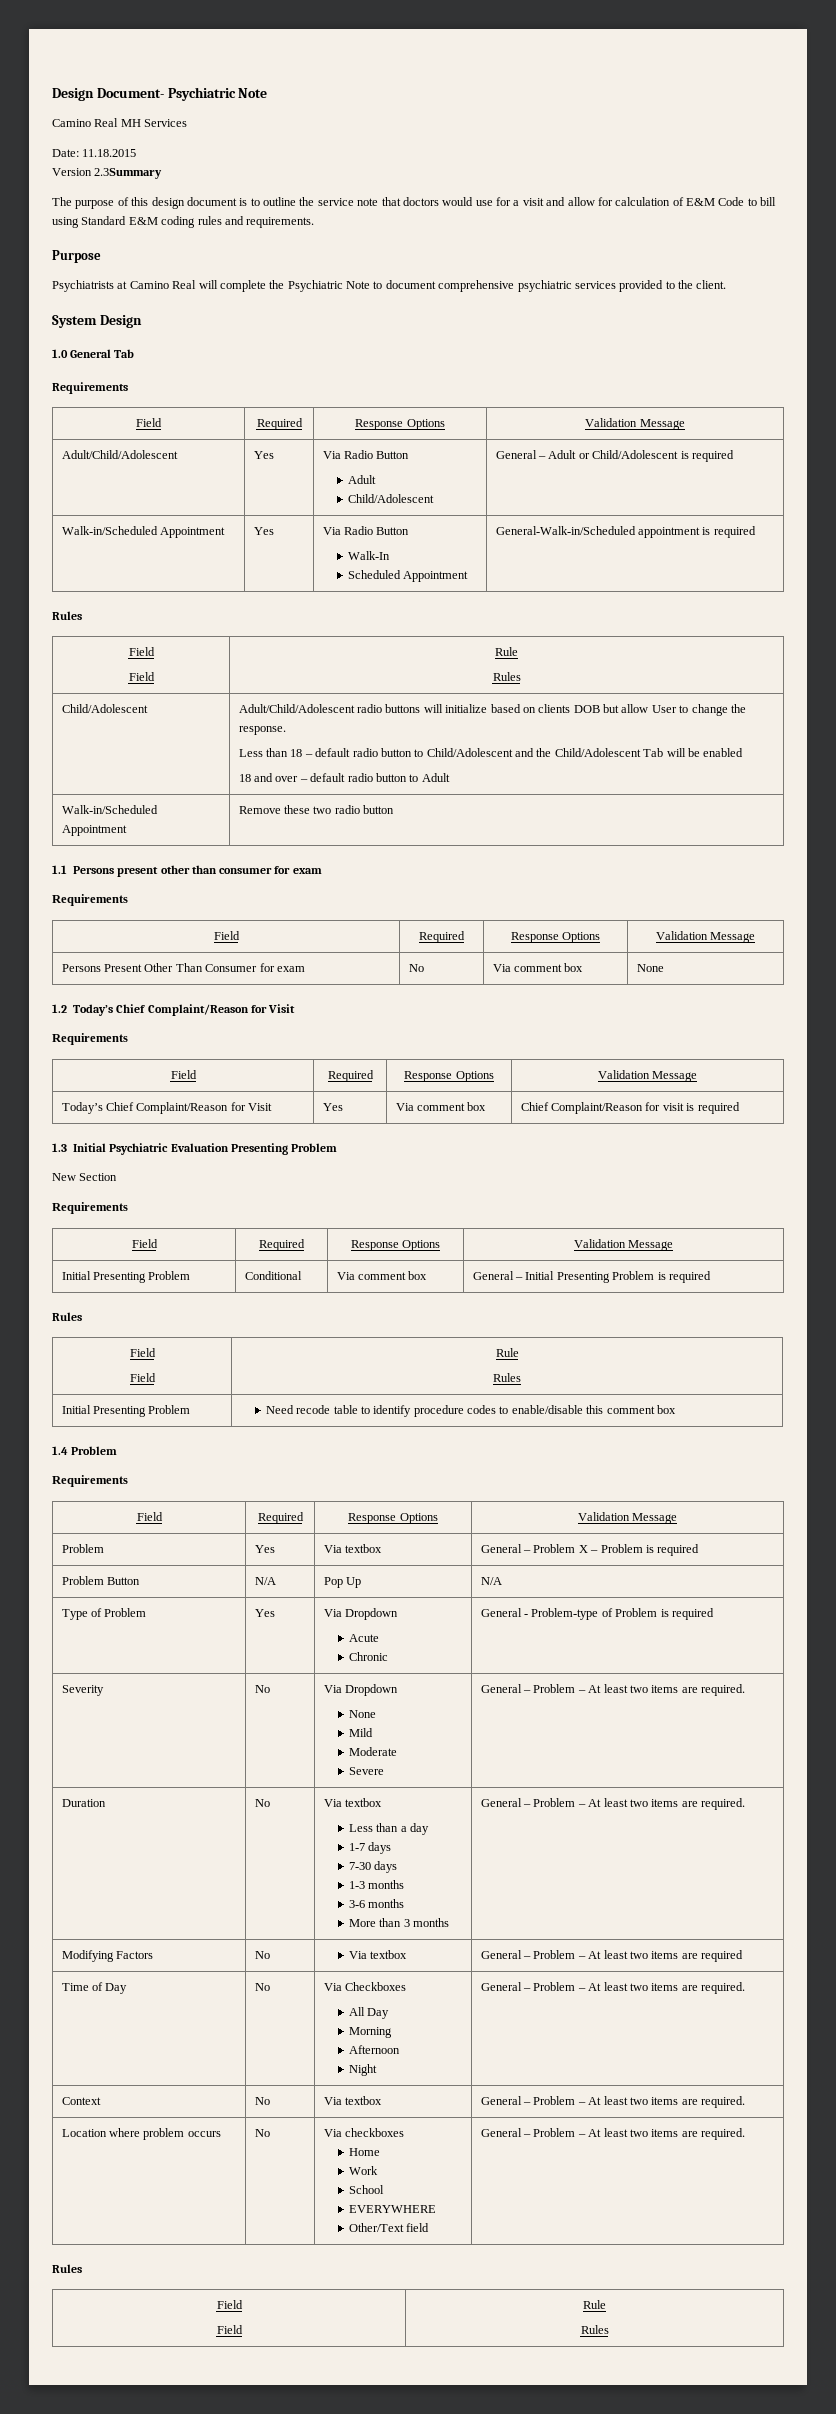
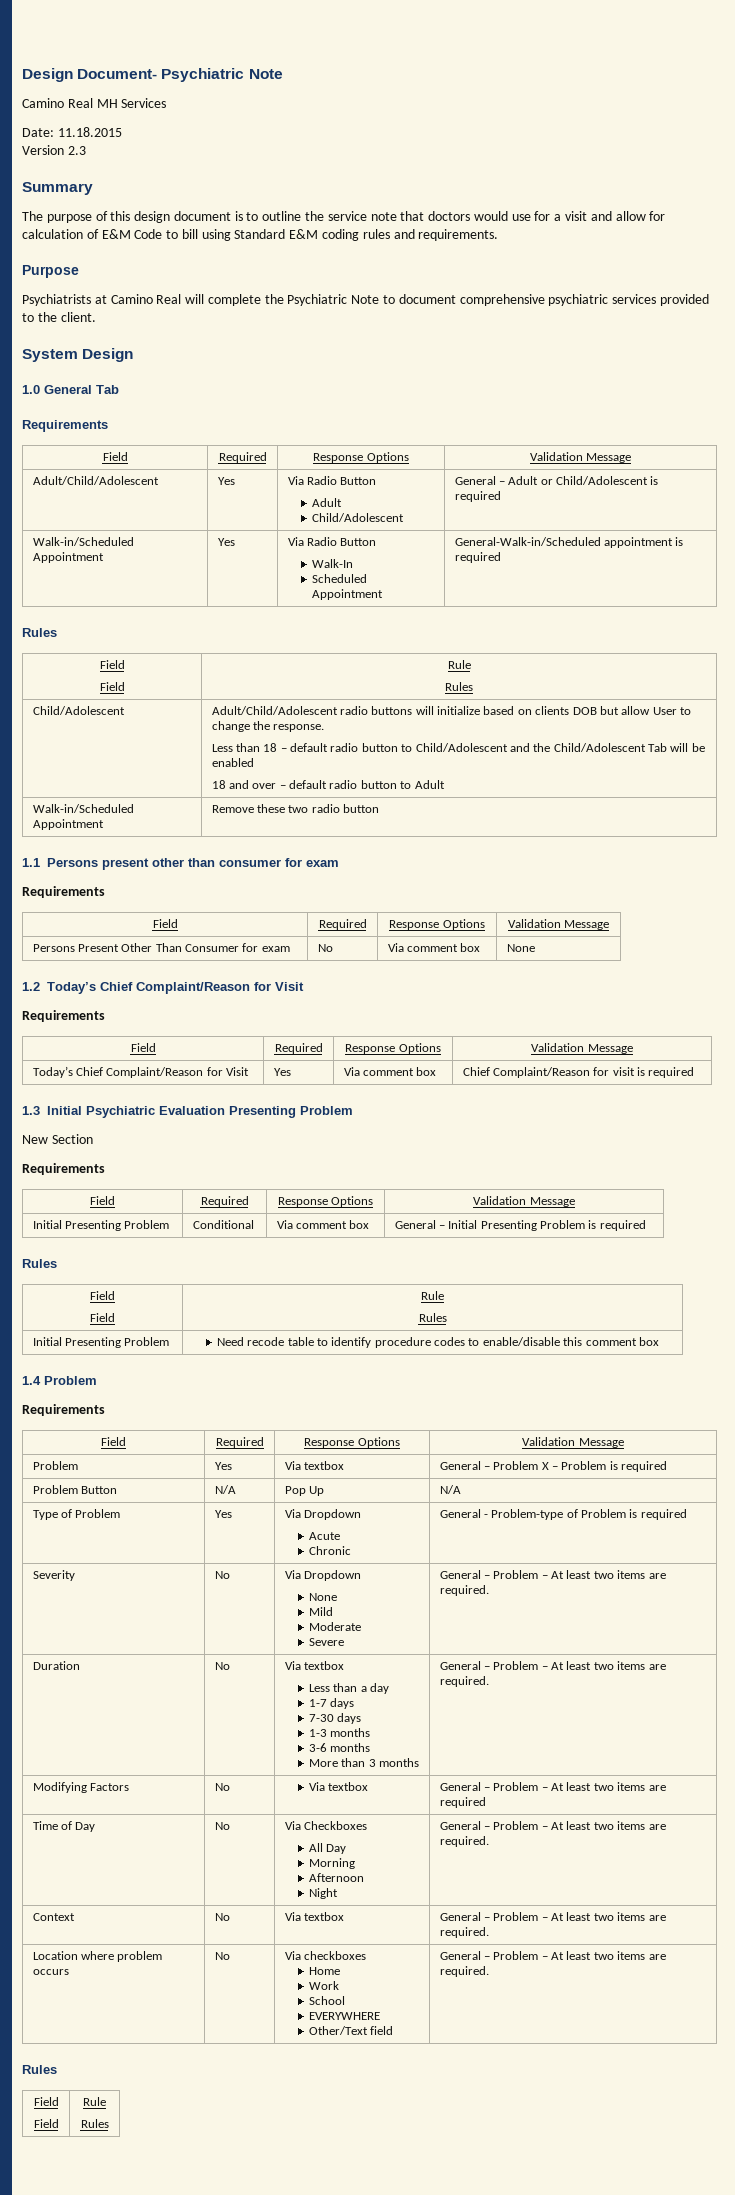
[94,168,163,179] 2.3Summary -> [67,146,86,155] [22,182,93,195] 2.3 // Summary

